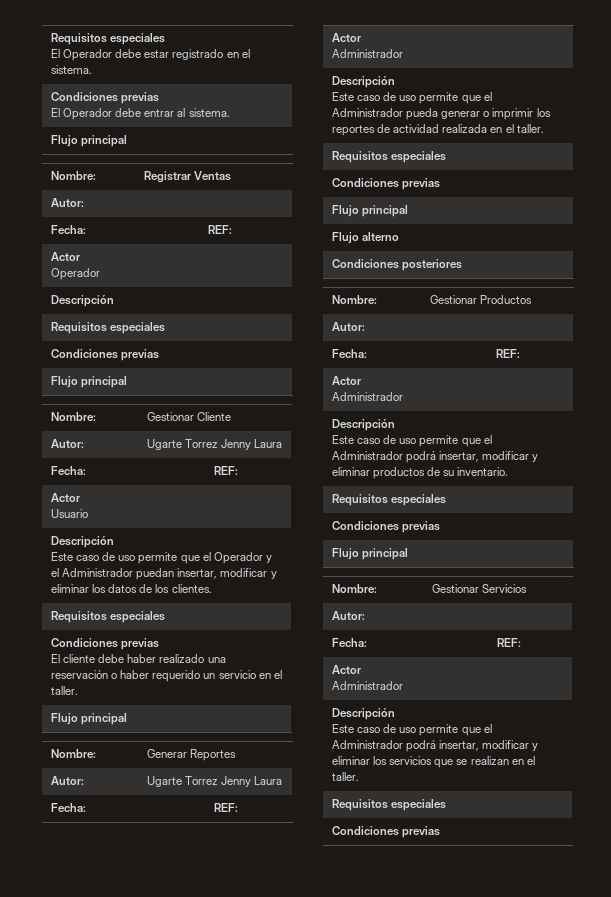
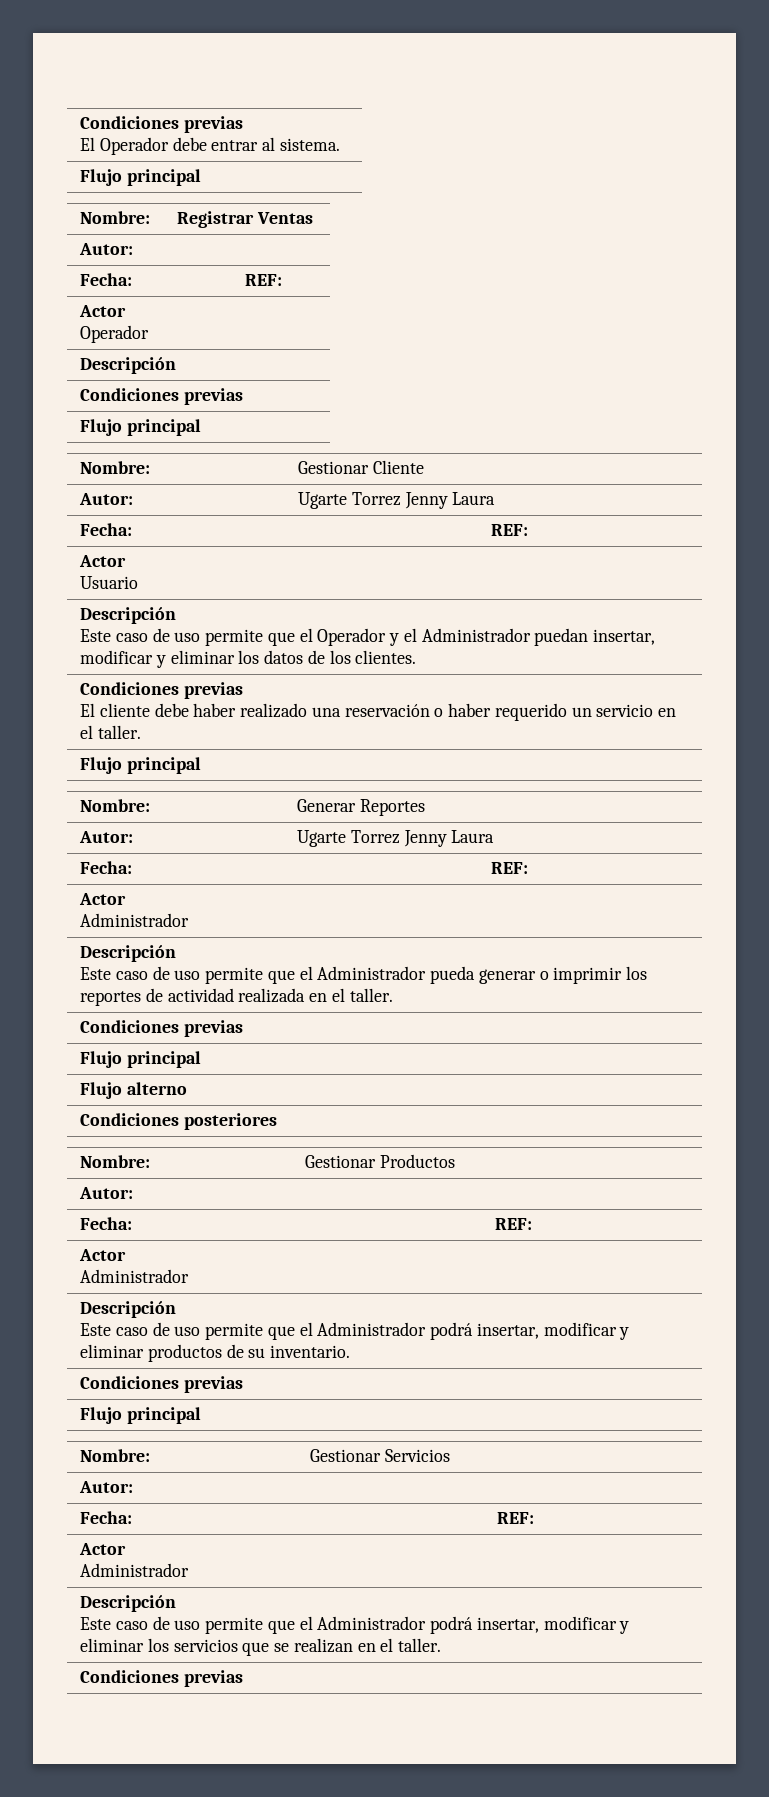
[51,33,166,45] [51,49,250,61] [51,65,93,74] Requisitos especiales // El Operador debe estar registrado en el sistema. // -> (80, 122) none
[51,322,166,334] // Requisitos especiales -> (177, 365) none
[51,611,166,623] // Requisitos especiales -> (417, 657) none
[332,151,447,163] // Requisitos especiales -> (393, 995) none
[332,494,447,506] // Requisitos especiales -> (351, 1351) none
[332,799,447,811] // Requisitos especiales -> (442, 1645) none

